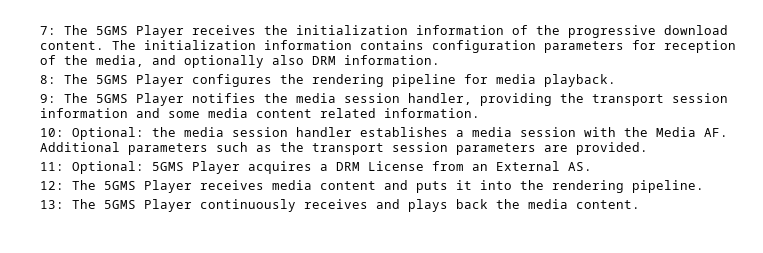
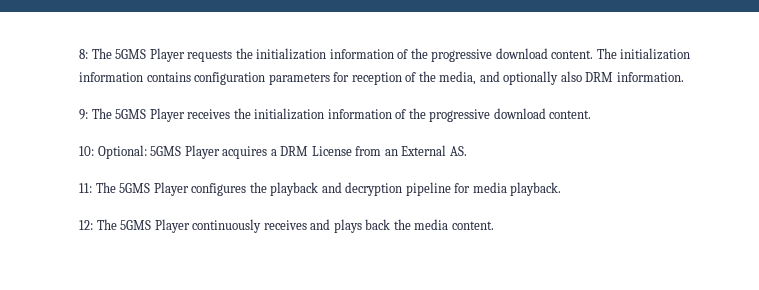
[40,25,257,38] 7: The 5GMS Player receives -> [79,48,233,62] 8: The 5GMS Player requests
[40,74,617,87] [40,93,729,106] [40,108,481,118] [40,127,729,140] [40,142,649,155] [40,162,65,171] 8: The 5GMS Player configures the rendering pipeline for media playback. // 9: The 5GMS Player notifies the media session handler, providing the transport session information and some media content related information. // 10: Optional: the media session handler establishes a media session with the Media AF. Additional parameters such as the transport session parameters are provided. // 11: -> [79,108,592,122] [79,146,95,156] 9: The 5GMS Player receives the initialization information of the progressive download content. // 10:
[40,180,705,193] [40,200,65,209] 12: The 5GMS Player receives media content and puts it into the rendering pipeline. // 13: -> [79,182,562,196] [79,220,94,230] 11: The 5GMS Player configures the playback and decryption pipeline for media playback. // 12:

